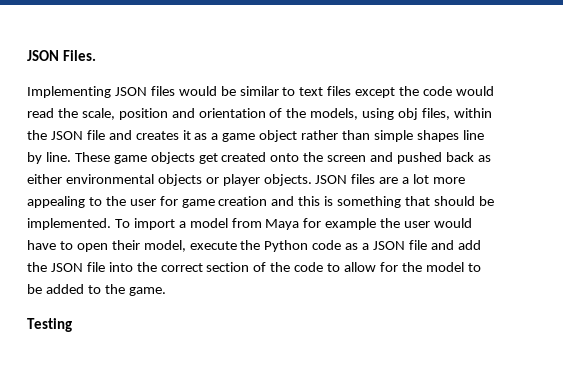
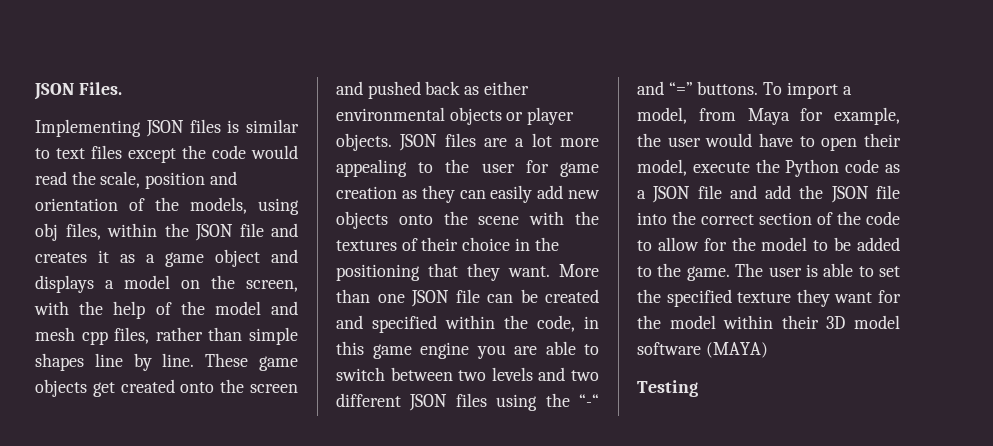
[178,86,236,96] would be -> [227,120,240,133] is
(298, 136) none -> [271,249,298,263] [35,275,298,293] [34,301,298,319] [35,327,150,345] and displays a model on the screen, with the help of the model and mesh cpp files,
[271,196,494,208] [27,218,111,230] and this is something that should be implemented. -> [401,185,600,203] [336,211,599,229] [336,237,559,251] [336,263,599,281] [336,289,599,307] [336,315,599,333] [336,341,599,359] [336,367,599,381] [336,393,599,411] [637,81,759,95] as they can easily add new objects onto the scene with the textures of their choice in the positioning that they want. More than one JSON file can be created and specified within the code, in this game engine you are able to switch between two levels and two different JSON files using the “-“ and “=” buttons.
[189,218,228,228] model -> [637,107,687,124] model,
[325,218,377,230] example -> [834,107,900,125] example,
(166, 291) none -> [735,263,900,277] [637,289,901,307] [637,315,900,329] [637,342,768,358] The user is able to set the specified texture they want for the model within their 3D model software (MAYA)

